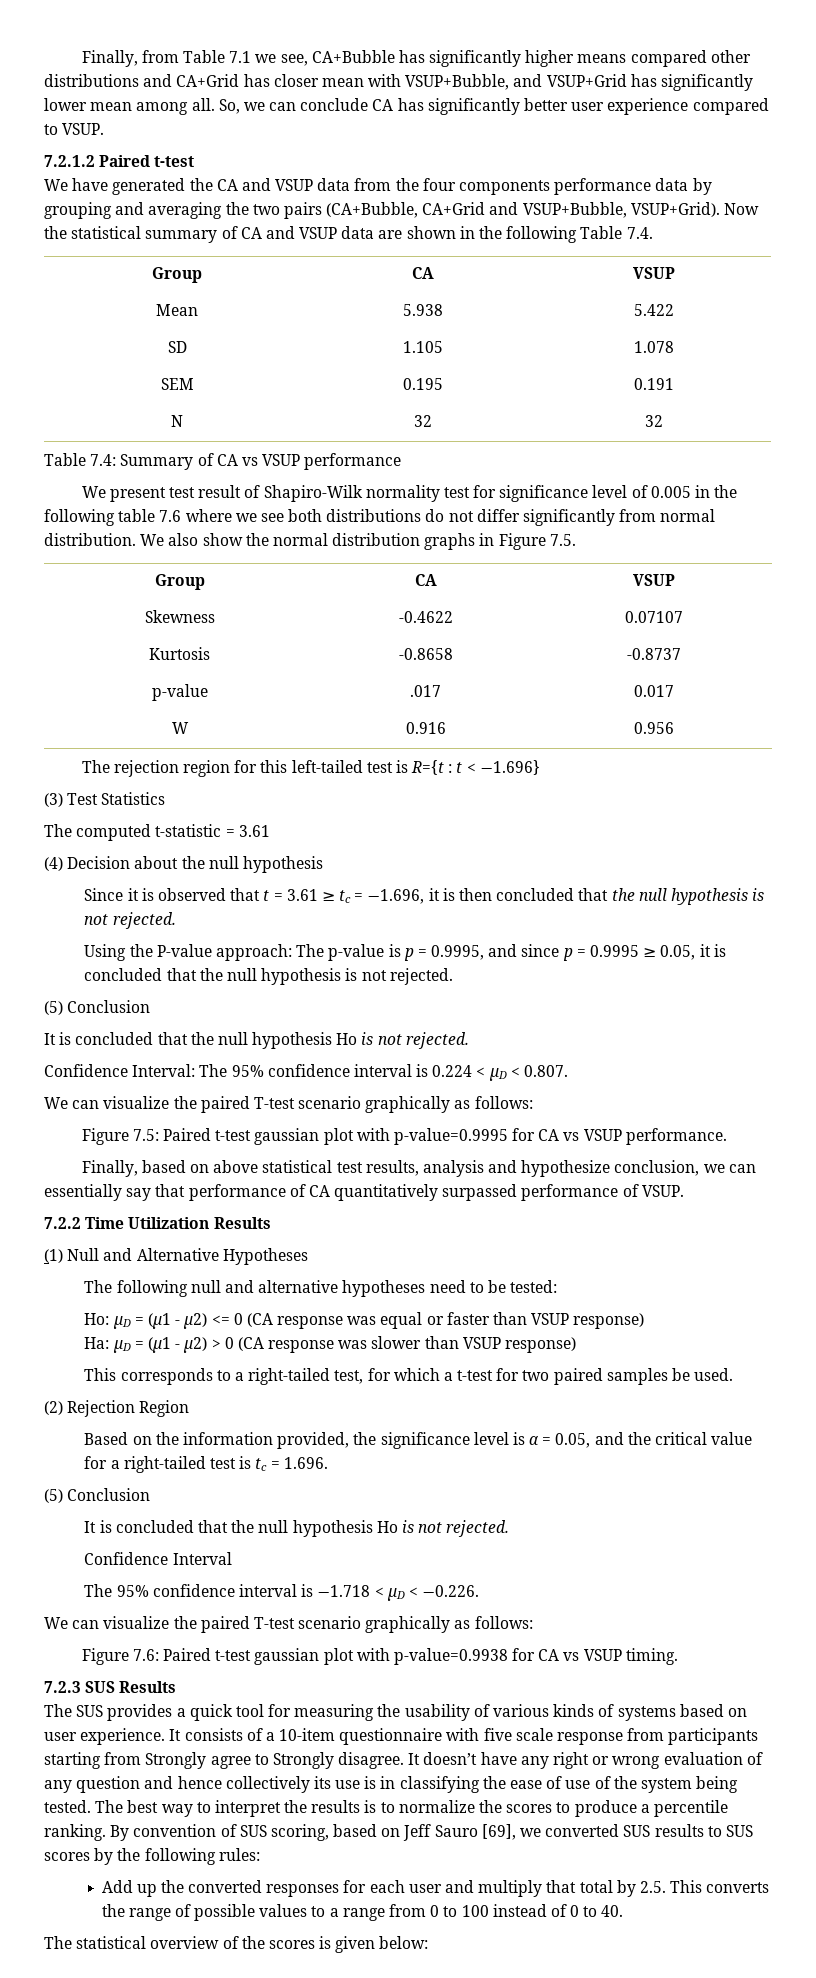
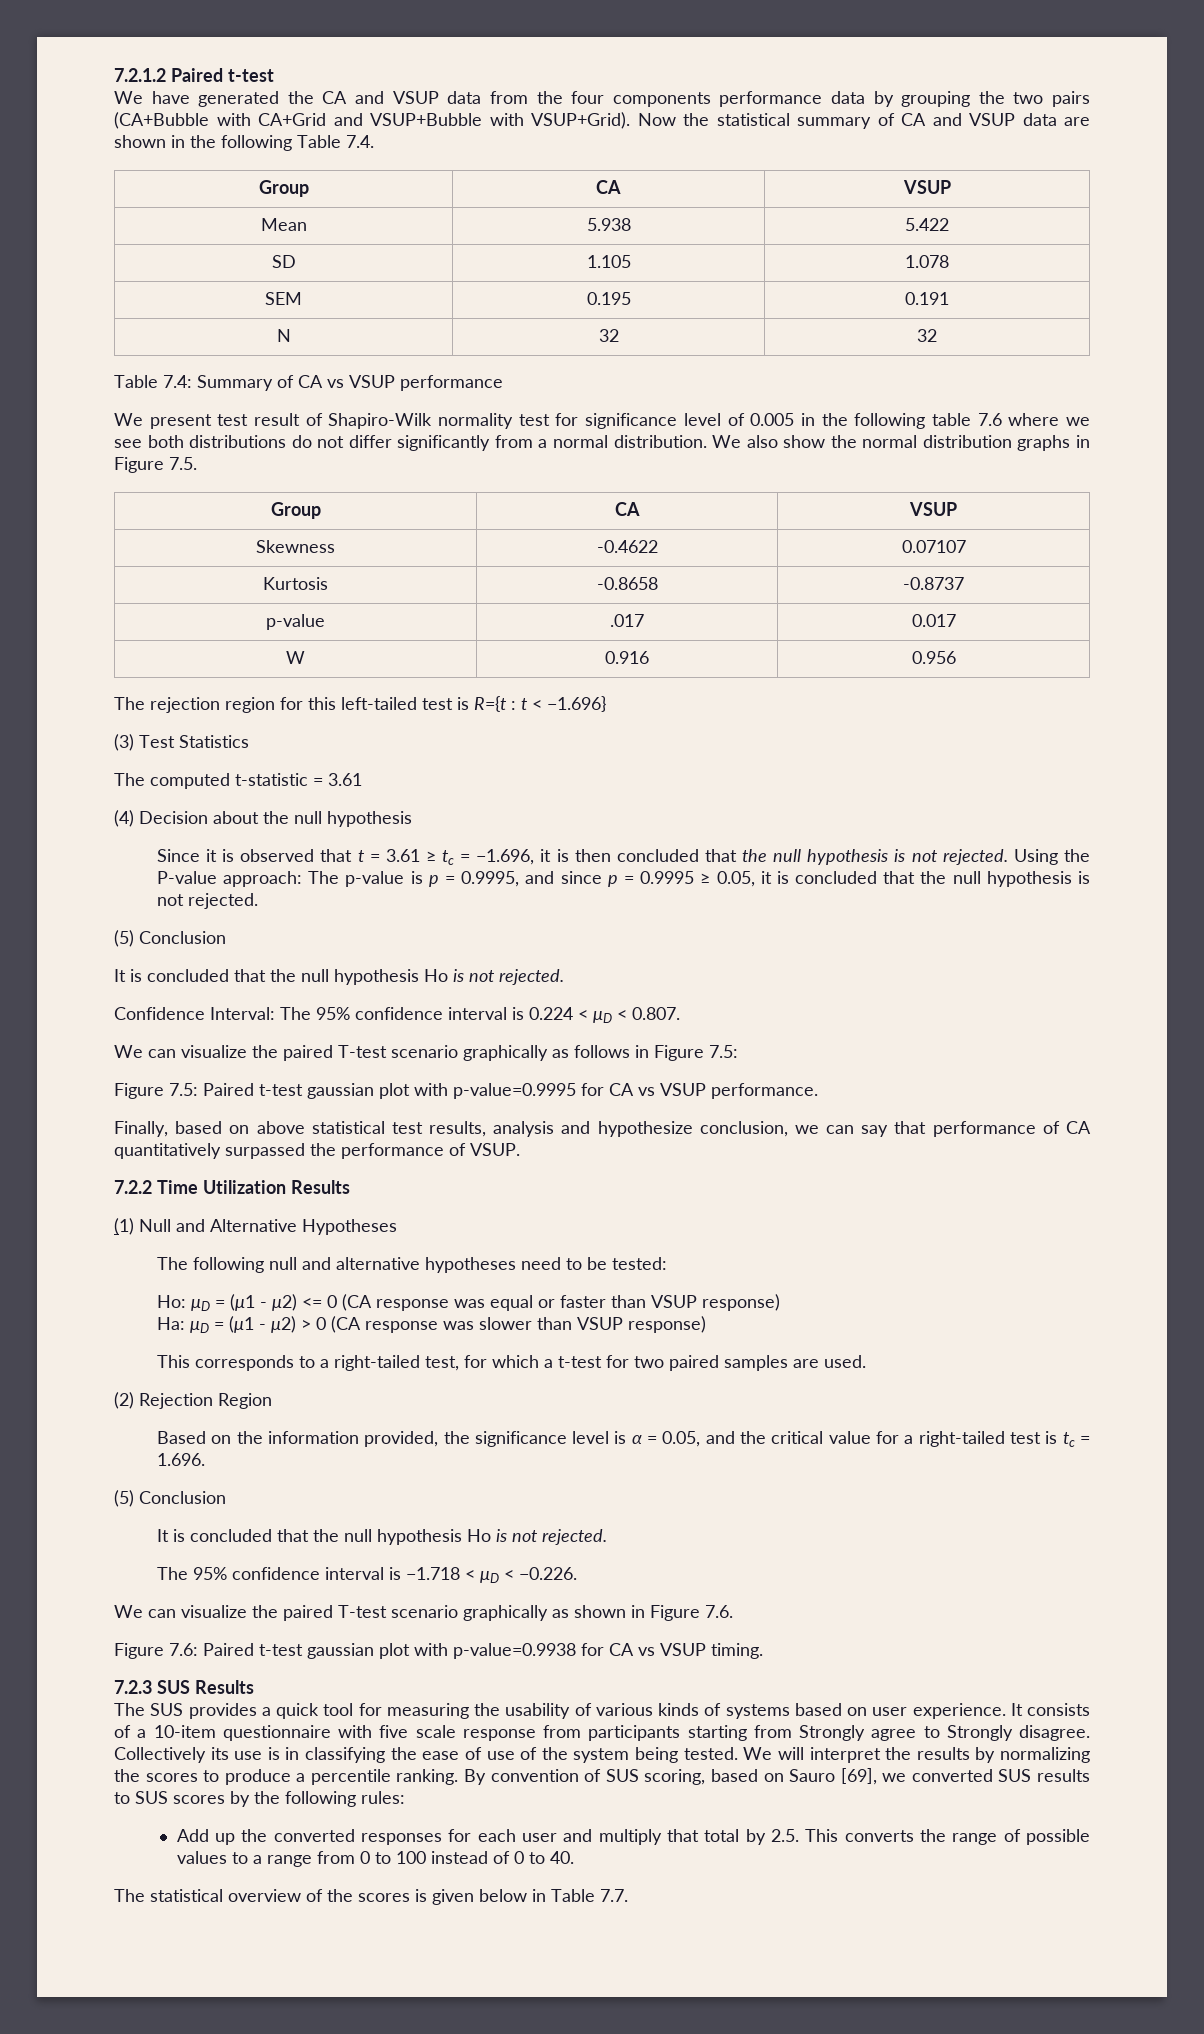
[81,50,751,67] [44,74,754,91] [44,98,769,115] [44,123,105,135] Finally, from Table 7.1 we see, CA+Bubble has significantly higher means compared other distributions and CA+Grid has closer mean with VSUP+Bubble, and VSUP+Grid has significantly lower mean among all. So, we can conclude CA has significantly better user experience compared to VSUP. // -> (114, 75) none
[115,202,223,219] and averaging -> (971, 99) none
[326,202,627,218] (CA+Bubble, CA+Grid and VSUP+Bubble, -> [114,112,524,129] (CA+Bubble with CA+Grid and VSUP+Bubble with
(657, 515) none -> [538,439,548,448] a
(176, 920) // -> (1008, 857) none
[474,1096,533,1109] follows: -> [574,1045,738,1061] follows in Figure 7.5:
[44,1184,122,1201] essentially -> (855, 1129) none
(518, 1192) none -> [310,1143,336,1156] the
[672,1368,691,1381] be -> [792,1359,819,1368] are
[84,1552,232,1565] // Confidence Interval -> (607, 1537) none
[474,1616,533,1629] follows: -> [574,1605,733,1621] shown in Figure 7.6.
[408,1752,763,1769] [44,1776,310,1793] It doesn’t have any right or wrong evaluation of any question and hence collectively -> [114,1747,206,1763] Collectively
[95,1800,475,1817] The best way to interpret the results is to normalize -> [743,1747,1090,1763] We will interpret the results by normalizing
[403,1824,432,1841] Jeff -> (784, 1777) none
[379,1936,429,1949] below: -> [479,1889,628,1902] below in Table 7.7.

